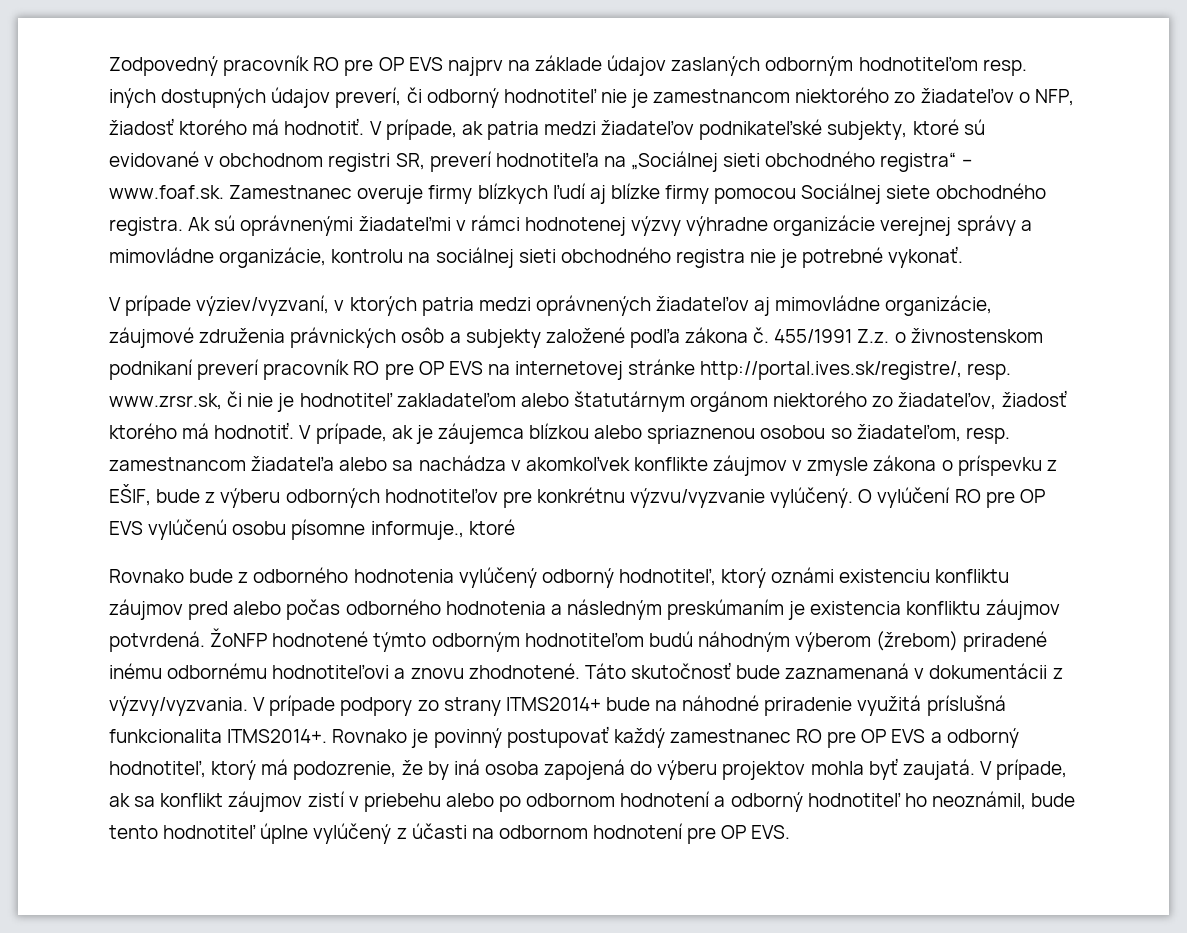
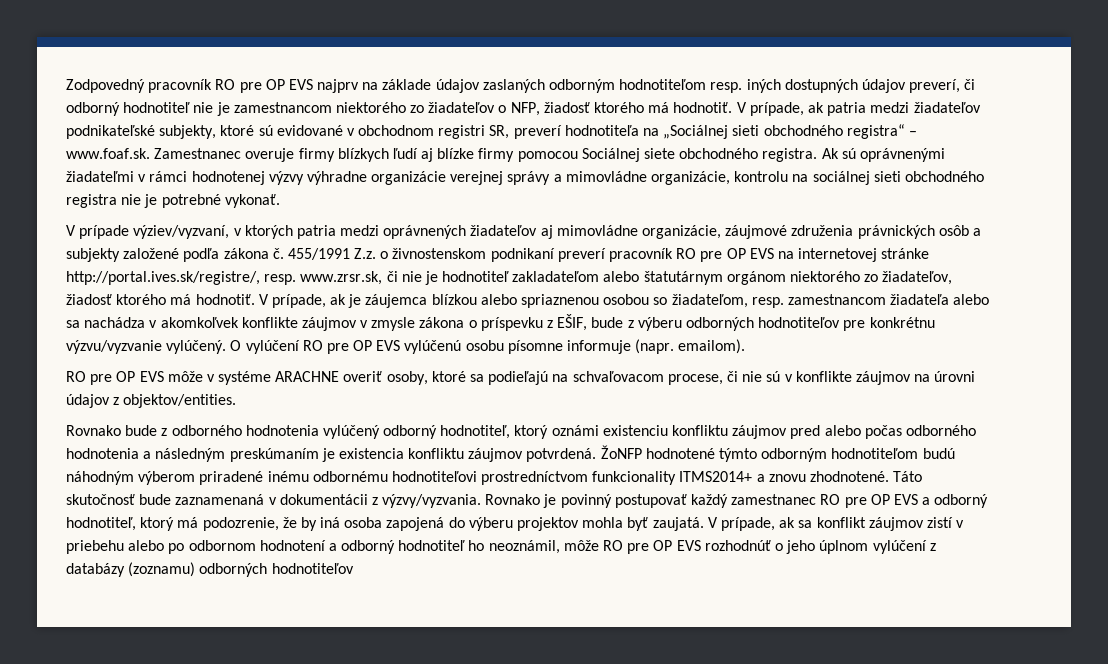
[370,519,515,540] informuje., ktoré -> [567,339,746,354] [66,371,976,385] [66,394,237,408] informuje (napr. emailom). // RO pre OP EVS môže v systéme ARACHNE overiť osoby, ktoré sa podieľajú na schvaľovacom procese, či nie sú v konflikte záujmov na úrovni údajov z objektov/entities.
[876,631,959,651] (žrebom) -> (196, 478) none
(390, 671) none -> [481,471,753,485] prostredníctvom funkcionality ITMS2014+
[253,695,1006,716] [109,729,328,743] V prípade podpory zo strany ITMS2014+ bude na náhodné priradenie využitá príslušná funkcionalita ITMS2014+. -> (482, 501) none
[1031,793,1076,807] [109,823,791,844] bude tento hodnotiteľ úplne vylúčený z účasti na odbornom hodnotení pre OP EVS. -> [563,540,936,554] [66,562,354,577] môže RO pre OP EVS rozhodnúť o jeho úplnom vylúčení z databázy (zoznamu) odborných hodnotiteľov

